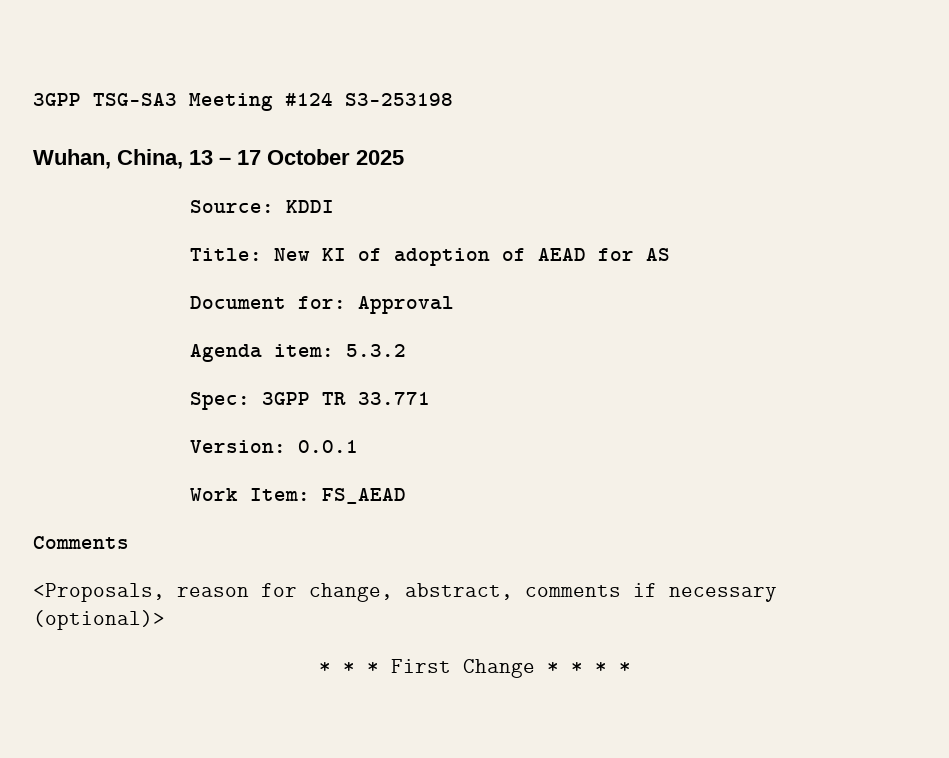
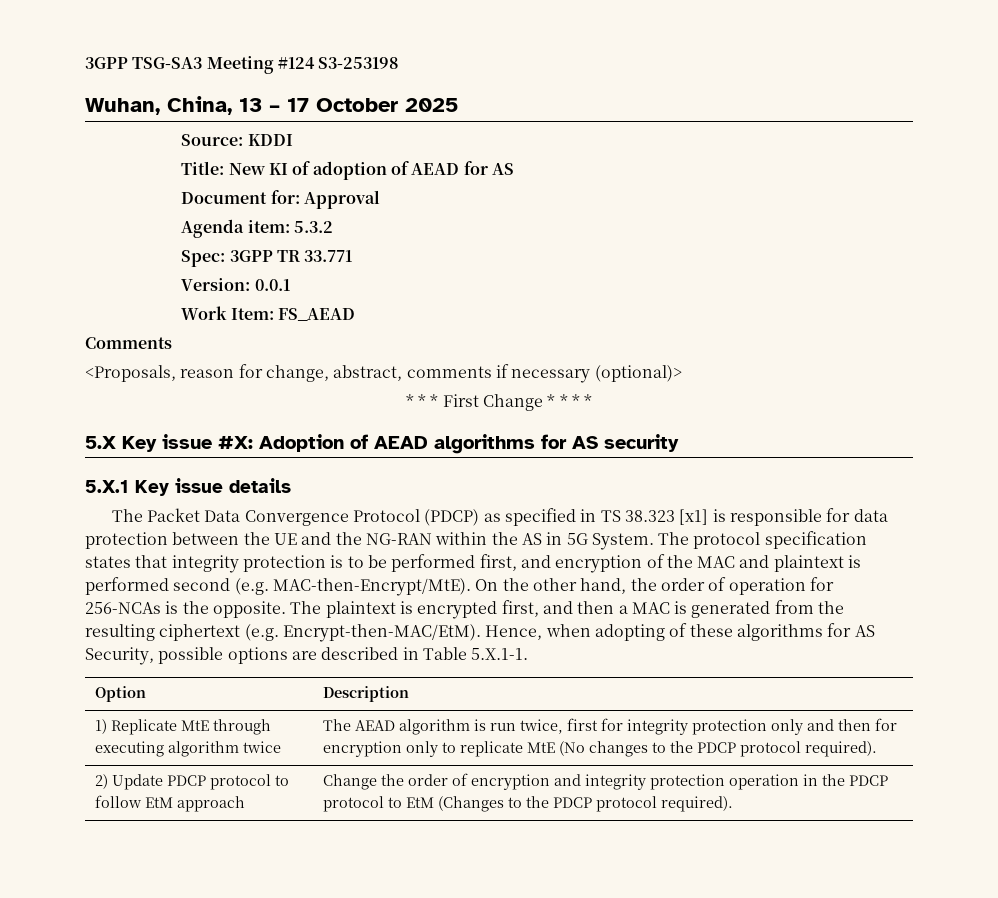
(631, 667) none -> [85,434,679,454] [85,478,291,496] [111,508,888,526] [85,531,867,550] [85,554,862,573] [85,577,834,596] [85,600,845,619] [85,623,875,642] [85,647,529,665] [94,686,146,702] [322,686,409,702] [94,719,271,735] [94,741,281,757] [322,718,897,735] [322,741,877,757] [94,774,289,790] [94,795,245,812] [322,773,888,790] [322,796,733,812] // 5.X Key issue #X: Adoption of AEAD algorithms for AS security // 5.X.1 Key issue details // The Packet Data Convergence Protocol (PDCP) as specified in TS 38.323 [x1] is responsible for data protection between the UE and the NG-RAN within the AS in 5G System. The protocol specification states that integrity protection is to be performed first, and encryption of the MAC and plaintext is performed second (e.g. MAC-then-Encrypt/MtE). On the other hand, the order of operation for 256-NCAs is the opposite. The plaintext is encrypted first, and then a MAC is generated from the resulting ciphertext (e.g. Encrypt-then-MAC/EtM). Hence, when adopting of these algorithms for AS Security, possible options are described in Table 5.X.1-1. // Option | Description // 1) Replicate MtE through executing algorithm twice | The AEAD algorithm is run twice, first for integrity protection only and then for encryption only to replicate MtE (No changes to the PDCP protocol required). // 2) Update PDCP protocol to follow EtM approach | Change the order of encryption and integrity protection operation in the PDCP protocol to EtM (Changes to the PDCP protocol required).

